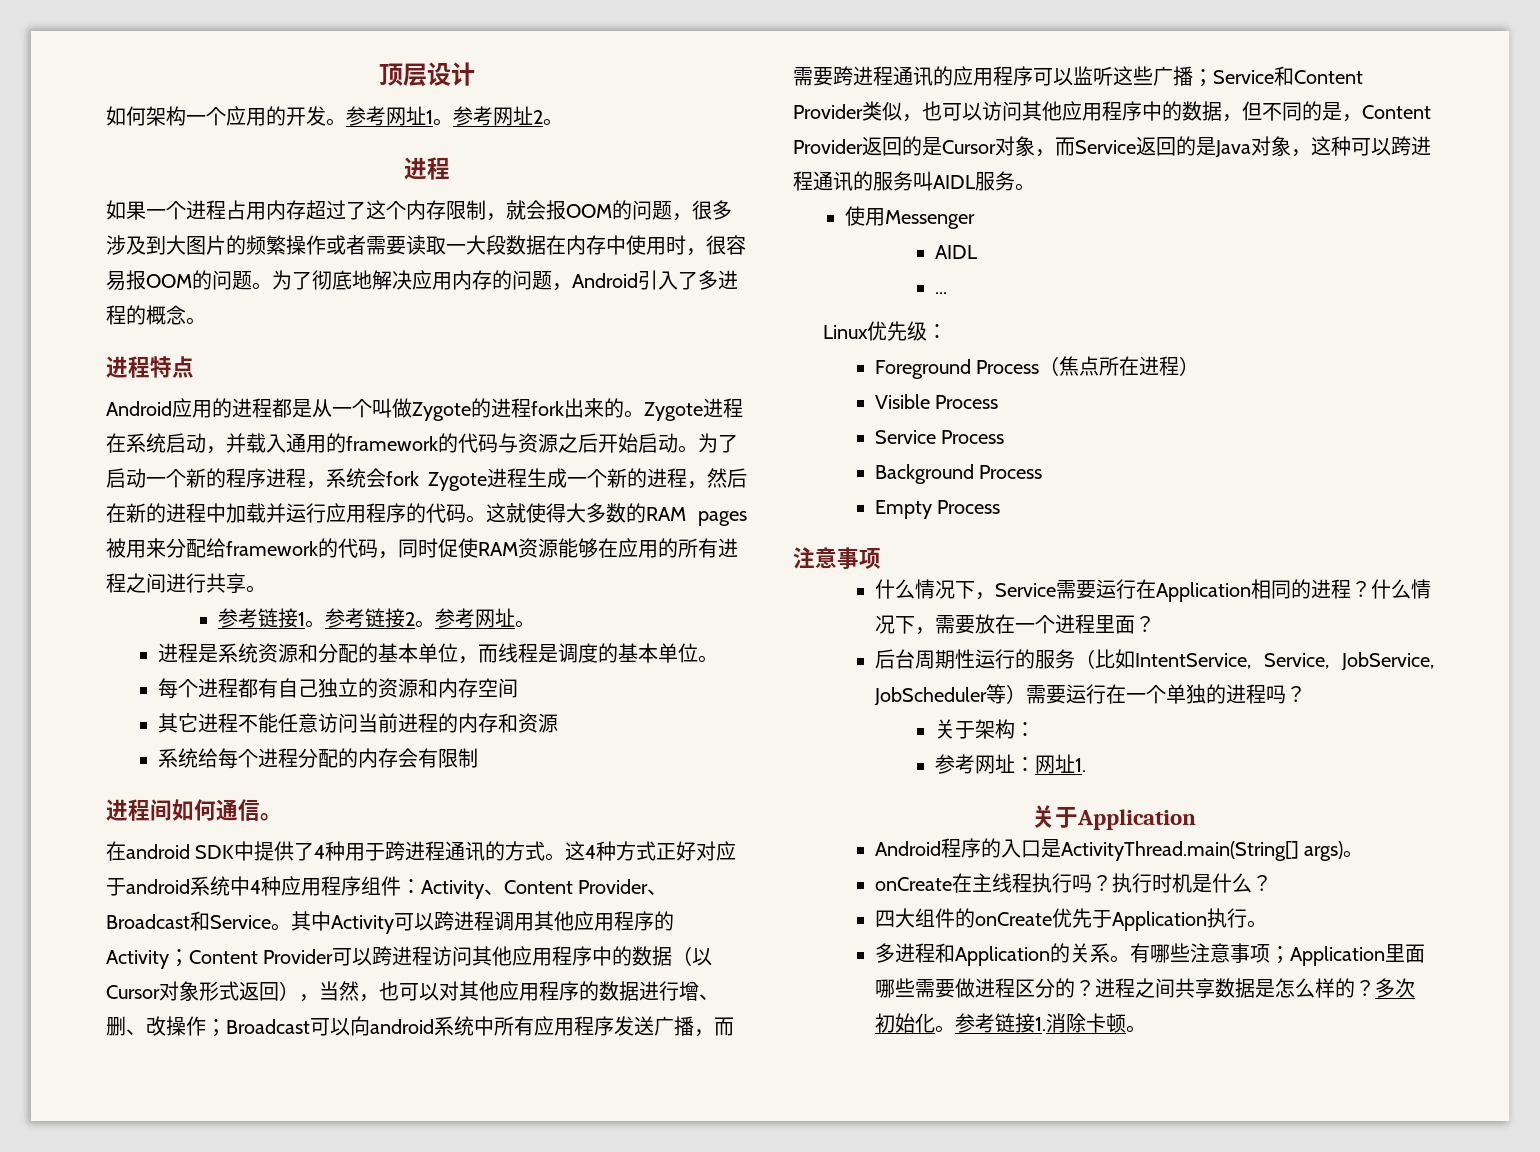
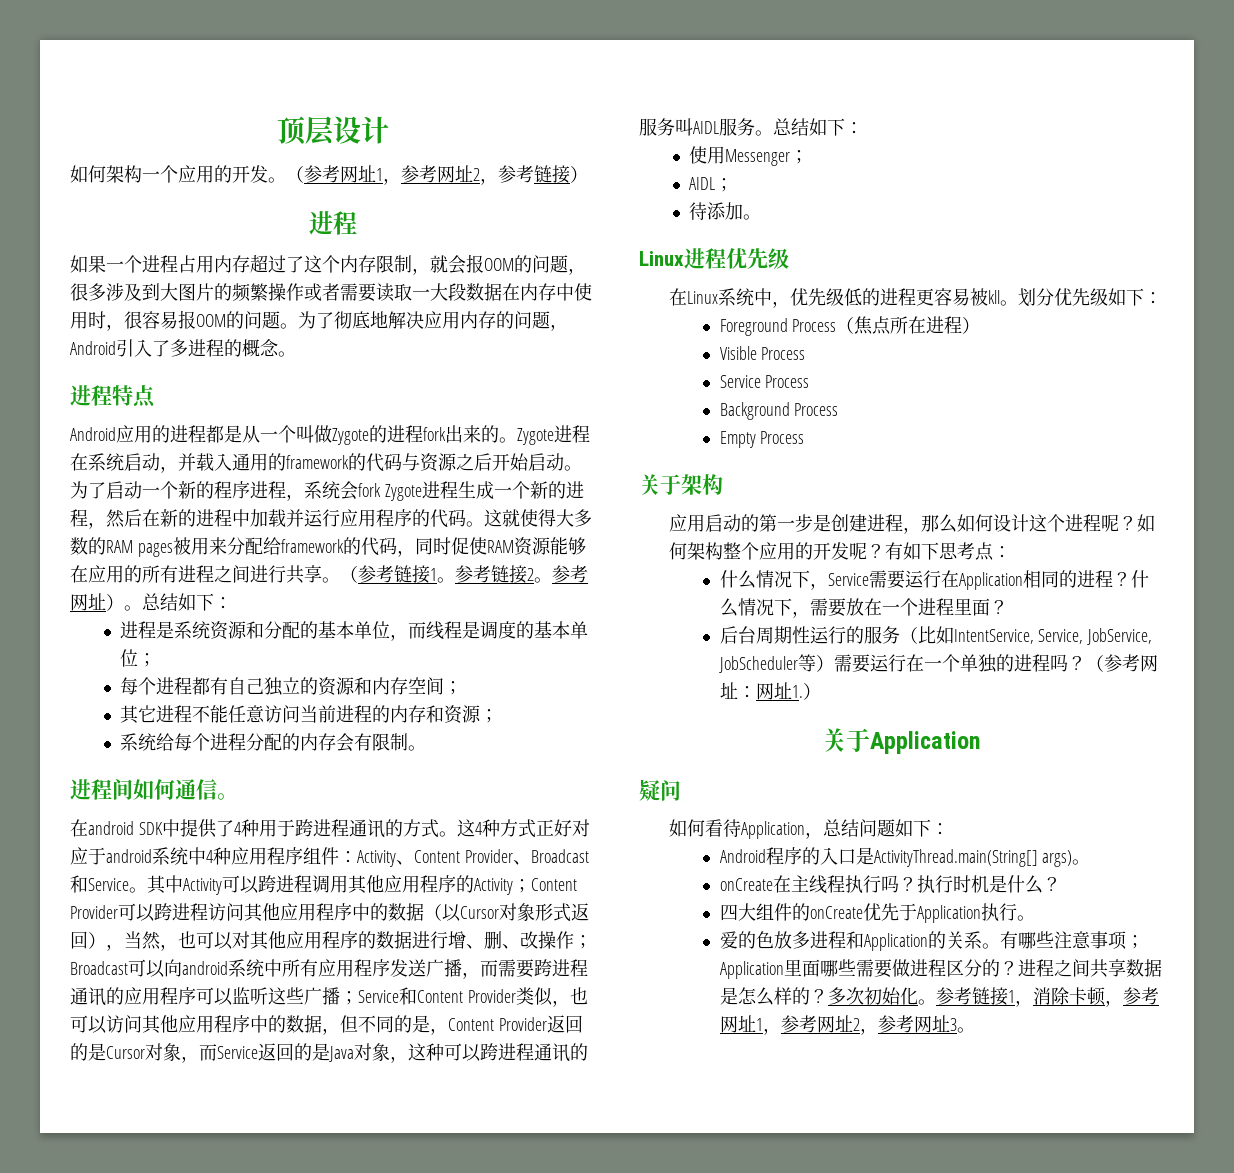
[346,106,563,126] 参考网址1。参考网址2。 -> [286,165,588,185] （参考网址1，参考网址2，参考链接）
(266, 589) // -> [340,566,358,583] （
[514,620,535,628] 。 -> [106,593,232,611] ）。总结如下：
[697,655,718,663] 。 -> [138,653,157,667] ；
(518, 688) none -> [444,681,463,695] ；
(558, 723) none -> [480,709,499,723] ；
(478, 758) none -> [408,745,427,751] 。
(1035, 187) none -> [773,118,863,136] 总结如下：
[934,245,977,259] [934,292,947,294] [822,321,927,341] // AIDL // ... // Linux优先级 -> [790,150,809,164] [689,177,734,192] [689,202,762,220] [639,248,789,269] [669,288,1145,308] ； // AIDL； // 待添加。 // Linux进程优先级 // 在Linux系统中，优先级低的进程更容易被kll。划分优先级如下
[793,547,881,569] 注意事项 -> [639,474,723,495] [669,514,1156,534] [669,542,1012,561] 关于架构 // 应用启动的第一步是创建进程，那么如何设计这个进程呢？如何架构整个应用的开发呢？有如下思考点：
[934,719,1035,739] // 关于架构： // -> [1085,655,1104,672] （
(1086, 765) none -> [802,683,821,700] ）
(1196, 819) none -> [639,779,681,801] [669,819,950,839] // 疑问 // 如何看待Application，总结问题如下：
(1267, 924) none -> [719,931,792,949] 爱的色放
[1034,1017,1046,1031] 1. -> [1007,990,1033,1007] 1，
(1126, 1023) none -> [1104,987,1159,1007] [719,1015,957,1035] ，参考网址1，参考网址2，参考网址3

